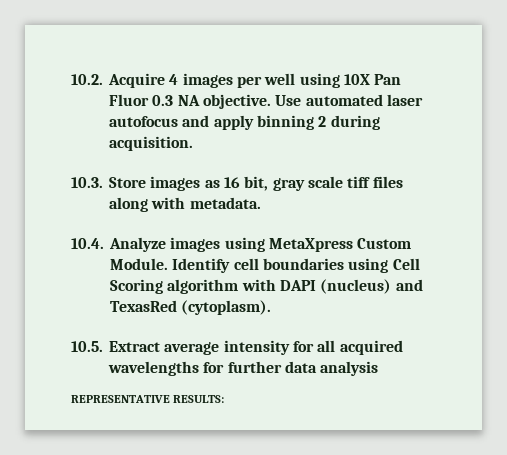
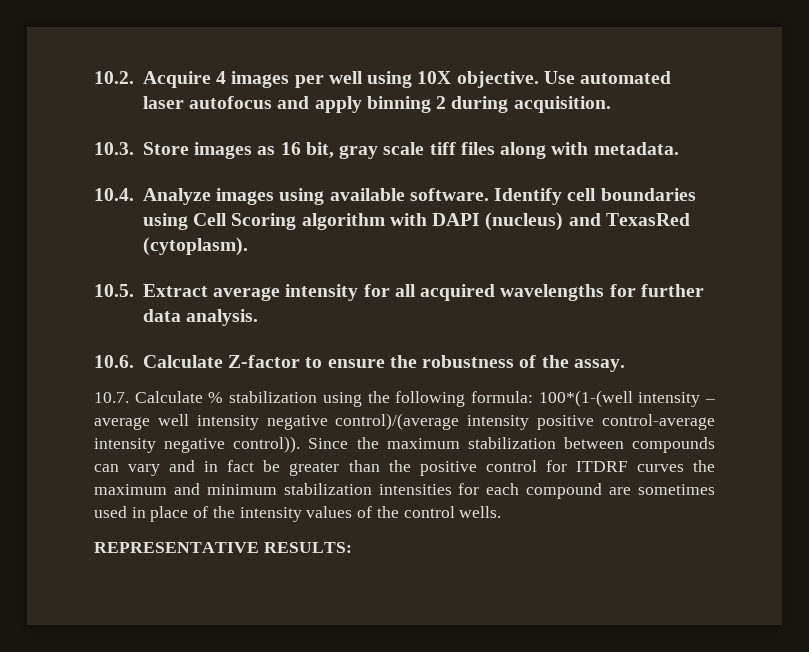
[374,74,402,85] [109,94,200,106] Pan Fluor 0.3 NA -> (452, 77) none
[268,238,412,252] [110,258,168,270] MetaXpress Custom Module. -> [329,188,489,201] available software.
[320,361,379,376] analysis -> [186,309,259,326] [94,355,625,372] [94,390,715,407] [94,413,716,430] [94,436,715,453] [94,460,715,476] [94,483,716,499] [94,506,502,522] analysis. // 10.6. Calculate Z-factor to ensure the robustness of the assay. // 10.7. Calculate % stabilization using the following formula: 100*(1-(well intensity – average well intensity negative control)/(average intensity positive control-average intensity negative control)). Since the maximum stabilization between compounds can vary and in fact be greater than the positive control for ITDRF curves the maximum and minimum stabilization intensities for each compound are sometimes used in place of the intensity values of the control wells.

